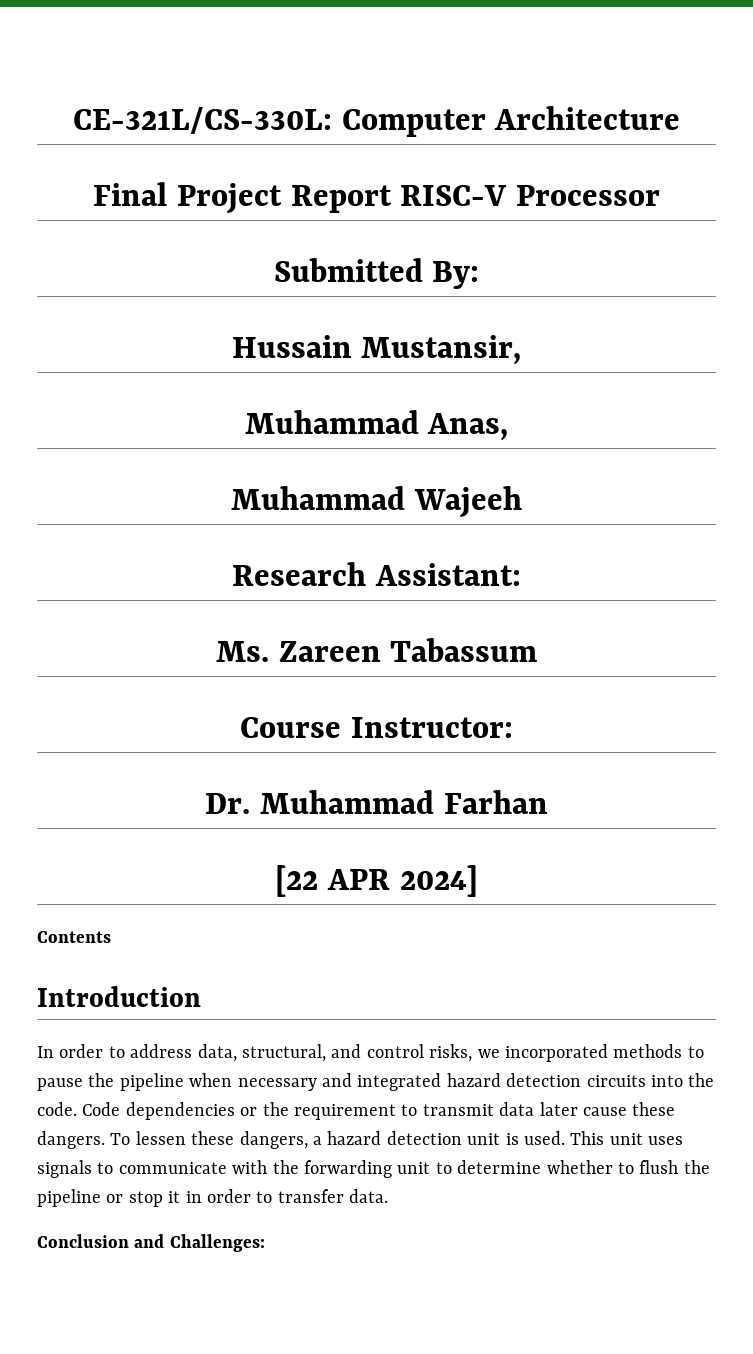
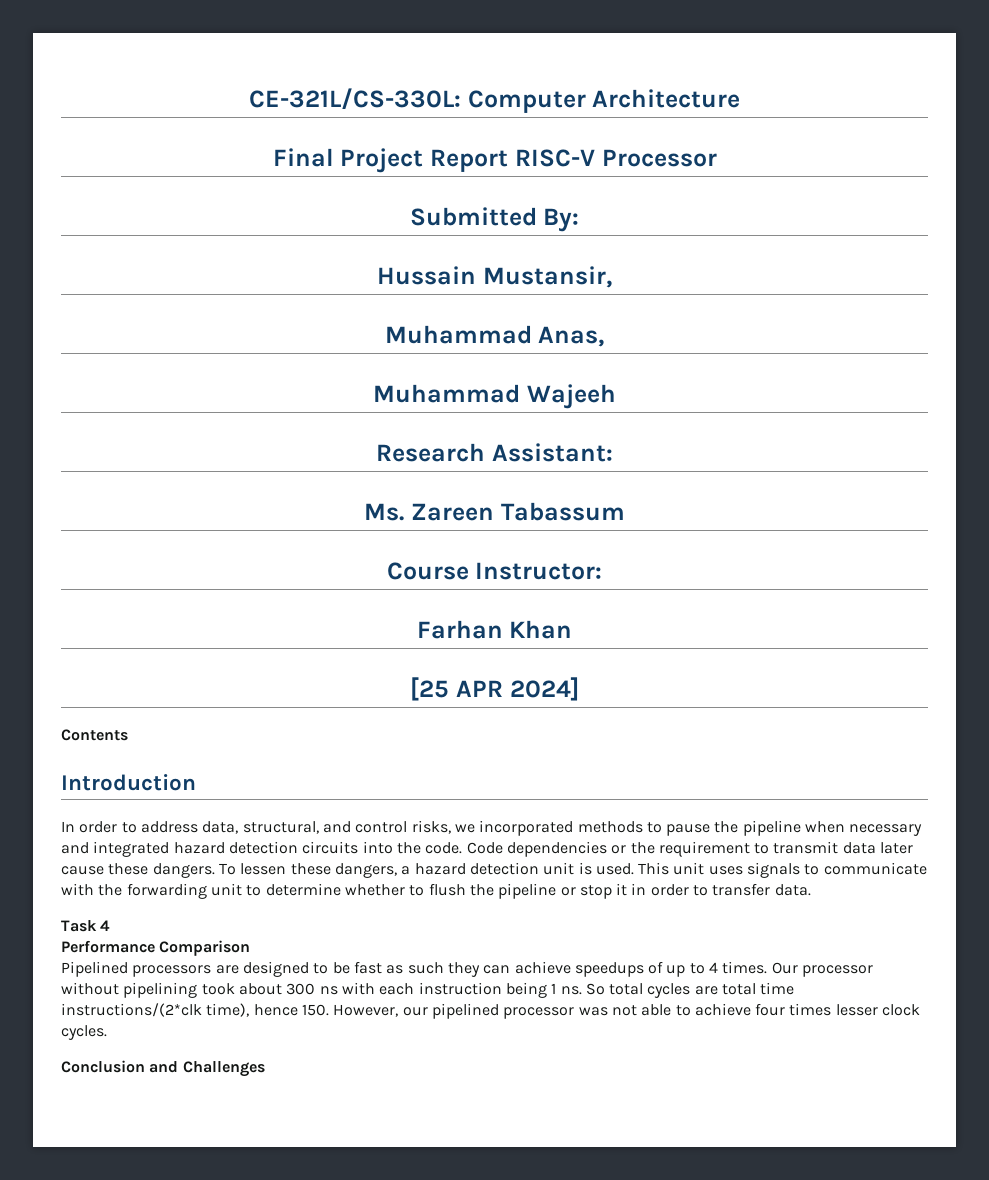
[205,790,434,814] Dr. Muhammad -> (603, 571) none
[275,865,319,897] // [22 -> [509,620,573,639] [410,677,450,701] Khan // [25
(389, 1196) none -> [61,920,111,932] [61,940,251,956] [61,961,874,977] [61,982,795,998] [61,1003,921,1019] [61,1025,107,1040] // Task 4 // Performance Comparison // Pipelined processors are designed to be fast as such they can achieve speedups of up to 4 times. Our processor without pipelining took about 300 ns with each instruction being 1 ns. So total cycles are total time instructions/(2*clk time), hence 150. However, our pipelined processor was not able to achieve four times lesser clock cycles.
[169,1234,265,1252] Challenges: -> [182,1061,265,1077] Challenges

